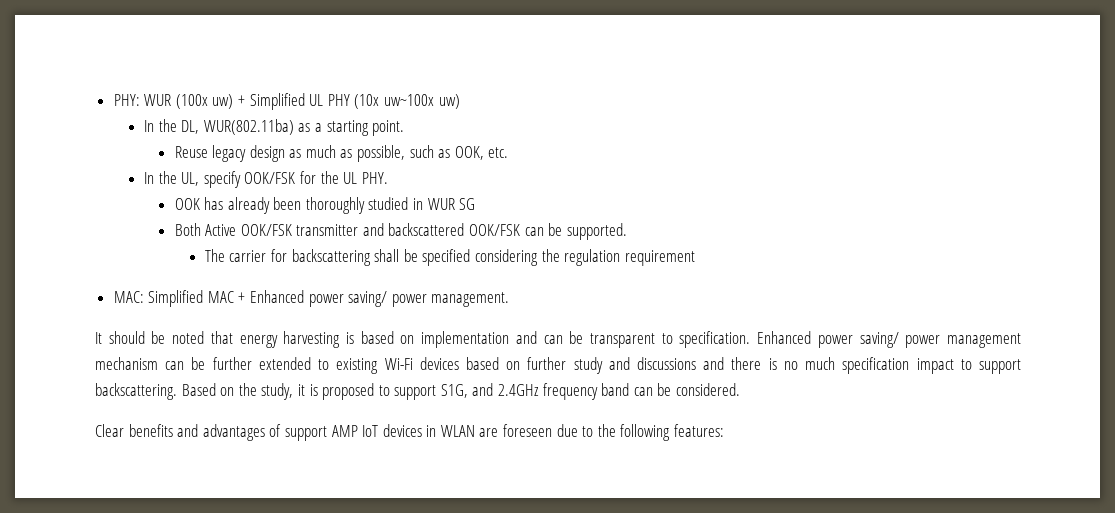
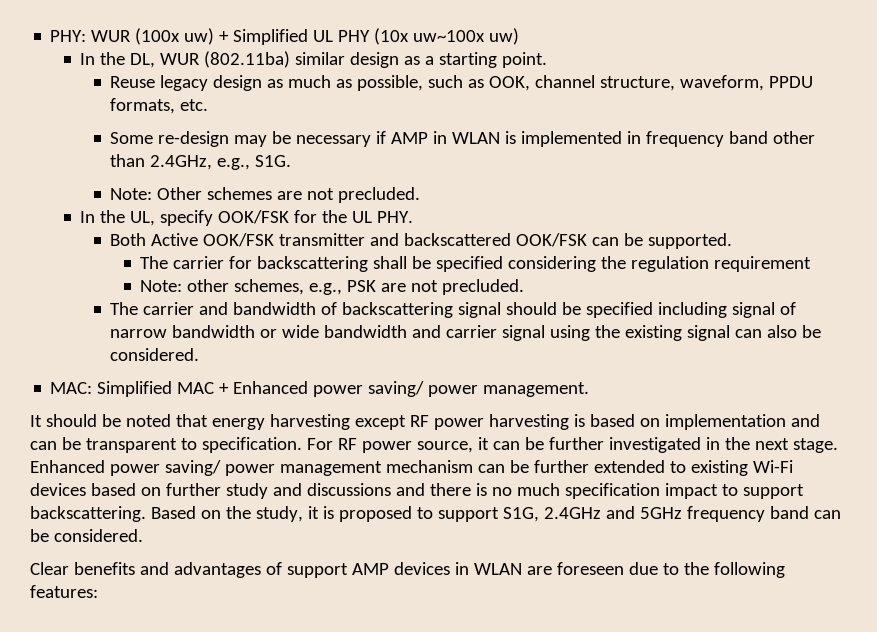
[203,119,294,135] WUR(802.11ba) -> [160,51,400,68] WUR (802.11ba) similar design
[488,147,509,158] etc. -> [535,75,814,91] [110,98,209,114] [110,131,816,147] [110,154,292,170] [110,187,421,203] channel structure, waveform, PPDU formats, etc. // Some re-design may be necessary if AMP in WLAN is implemented in frequency band other than 2.4GHz, e.g., S1G. // Note: Other schemes are not precluded.
[174,197,476,214] // OOK has already been thoroughly studied in WUR SG -> (414, 217) none
(695, 258) none -> [140,279,525,295] [110,302,797,318] [110,325,822,341] [110,348,200,361] // Note: other schemes, e.g., PSK are not precluded. // The carrier and bandwidth of backscattering signal should be specified including signal of narrow bandwidth or wide bandwidth and carrier signal using the existing signal can also be considered.
(341, 339) none -> [354,414,569,430] except RF power harvesting
(751, 339) none -> [306,437,838,453] For RF power source, it can be further investigated in the next stage.
[472,383,540,396] and 2.4GHz -> [543,506,682,519] 2.4GHz and 5GHz
[362,425,379,437] IoT -> (389, 569) none

